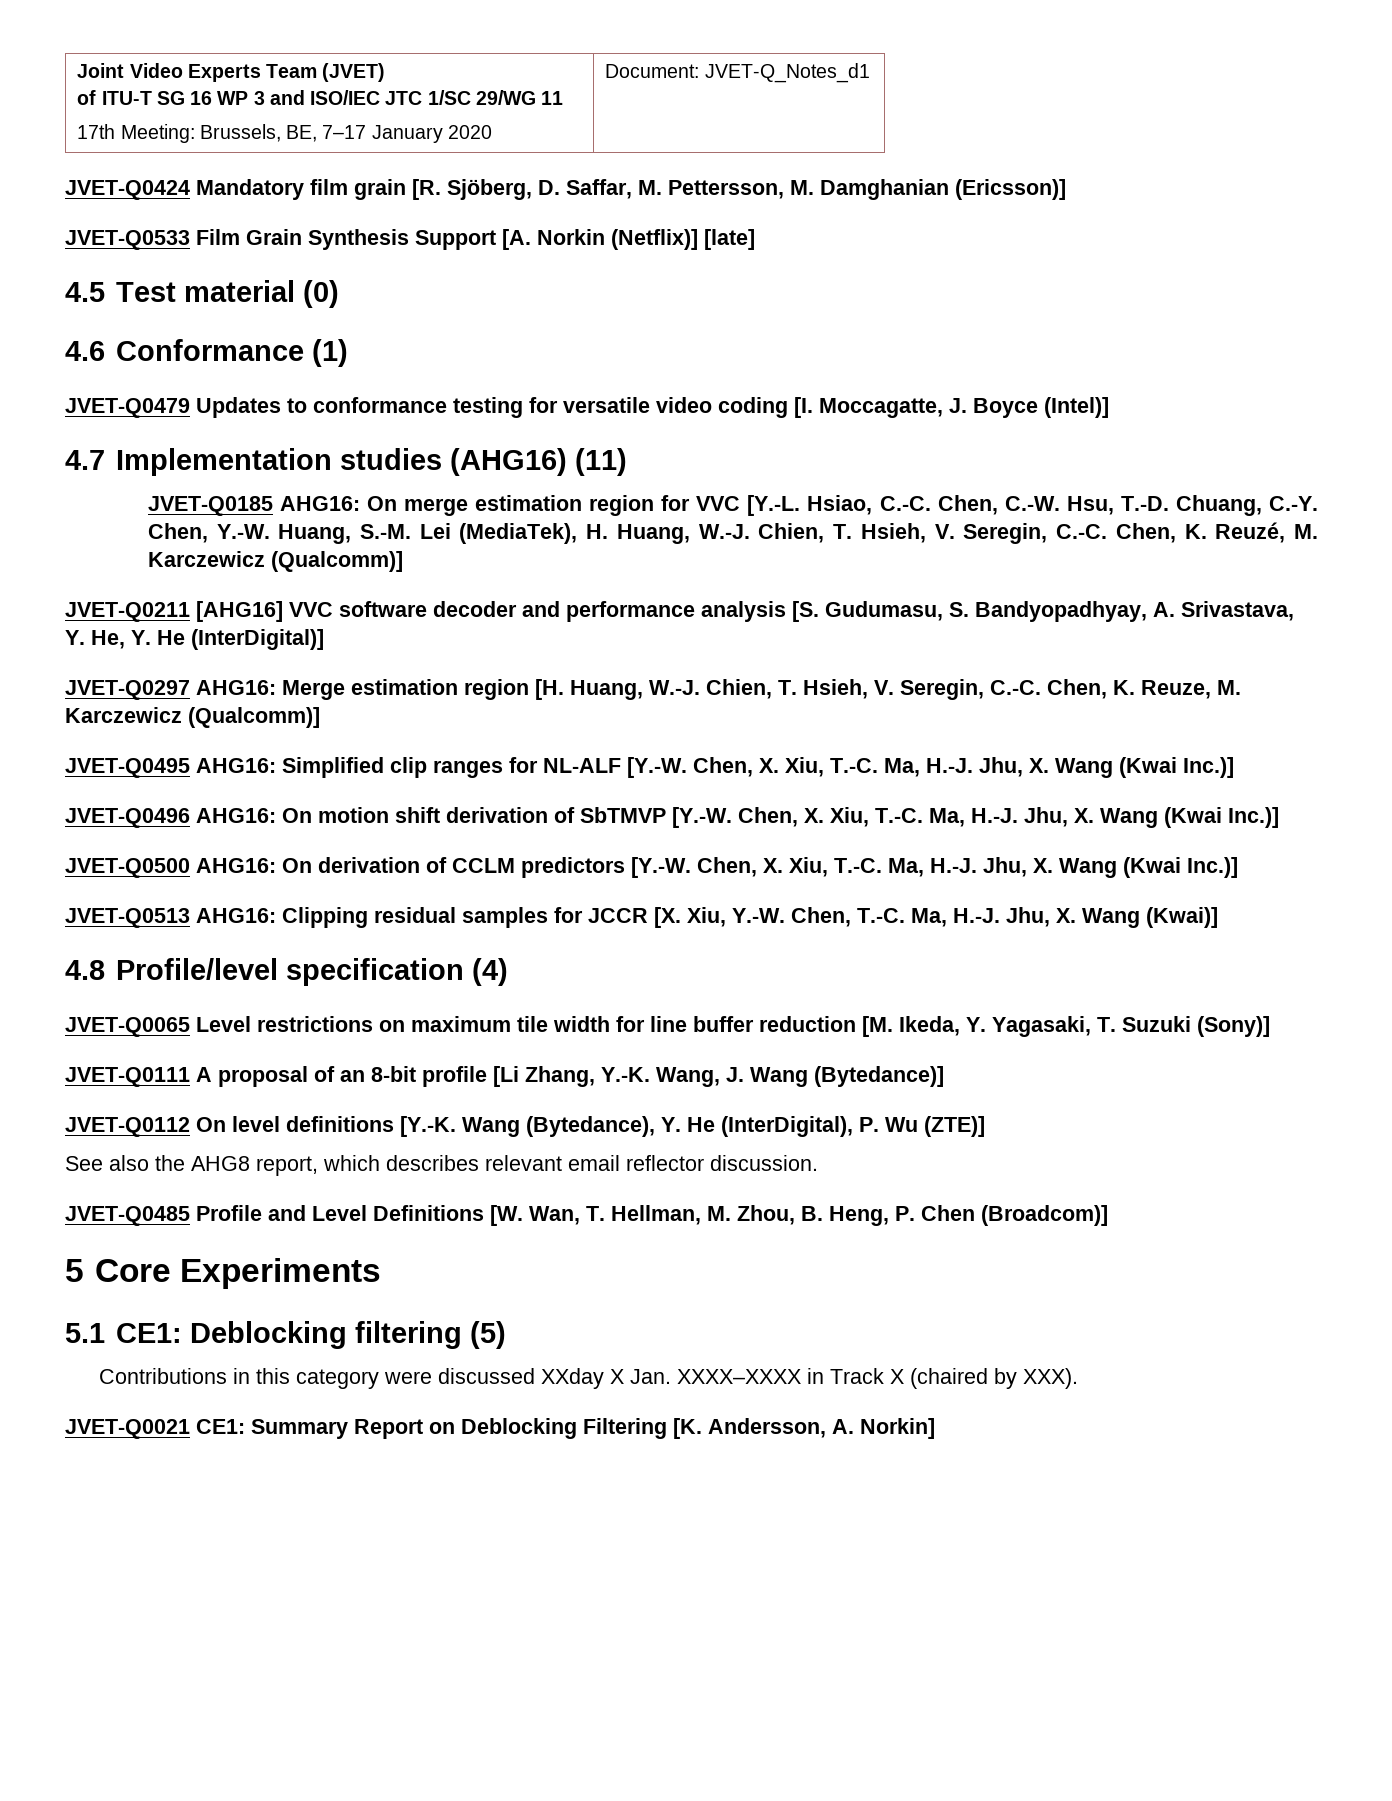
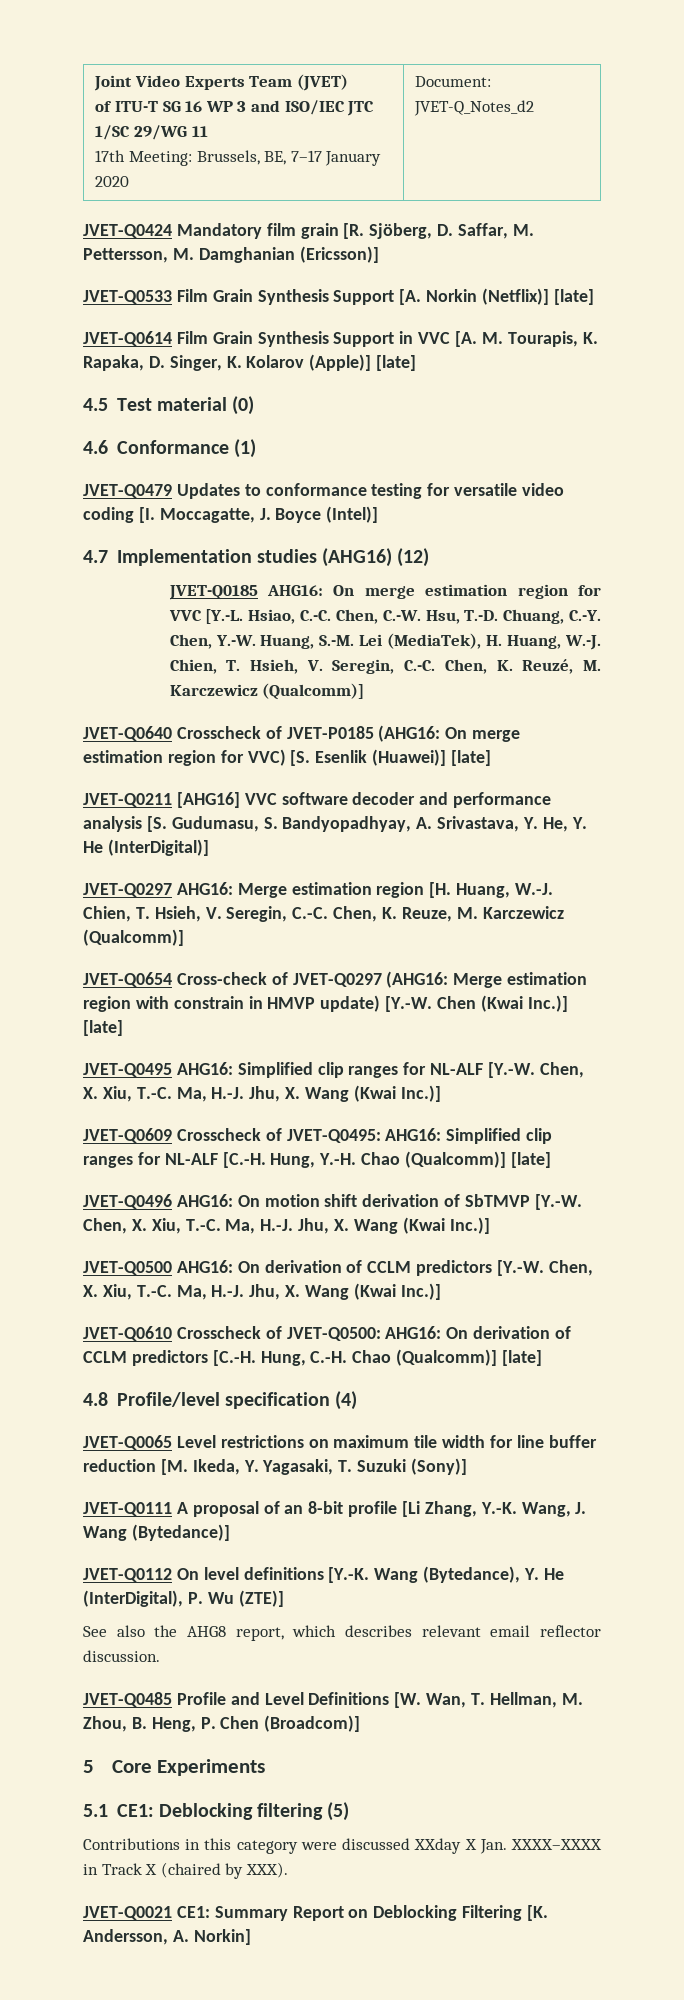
[704,63,870,83] JVET-Q_Notes_d1 -> [414,100,535,116] JVET-Q_Notes_d2
(755, 239) none -> [83,331,598,347] [83,354,417,371] // JVET-Q0614 Film Grain Synthesis Support in VVC [A. M. Tourapis, K. Rapaka, D. Singer, K. Kolarov (Apple)] [late]
[574,448,627,476] (11) -> [397,548,430,567] (12)
(403, 561) none -> [83,725,521,742] [83,749,492,766] // JVET-Q0640 Crosscheck of JVET-P0185 (AHG16: On merge estimation region for VVC) [S. Esenlik (Huawei)] [late]
(320, 717) none -> [83,971,588,988] [83,995,568,1012] [83,1020,123,1036] // JVET-Q0654 Cross-check of JVET-Q0297 (AHG16: Merge estimation region with constrain in HMVP update) [Y.-W. Chen (Kwai Inc.)] [late]
(1234, 767) none -> [83,1128,553,1144] [83,1151,551,1168] // JVET-Q0609 Crosscheck of JVET-Q0495: AHG16: Simplified clip ranges for NL-ALF [C.-H. Hung, Y.-H. Chao (Qualcomm)] [late]
[65,907,1218,928] JVET-Q0513 AHG16: Clipping residual samples for JCCR [X. Xiu, Y.-W. Chen, T.-C. Ma, H.-J. Jhu, X. Wang (Kwai)] -> [83,1326,572,1341] [83,1349,543,1366] JVET-Q0610 Crosscheck of JVET-Q0500: AHG16: On derivation of CCLM predictors [C.-H. Hung, C.-H. Chao (Qualcomm)] [late]

